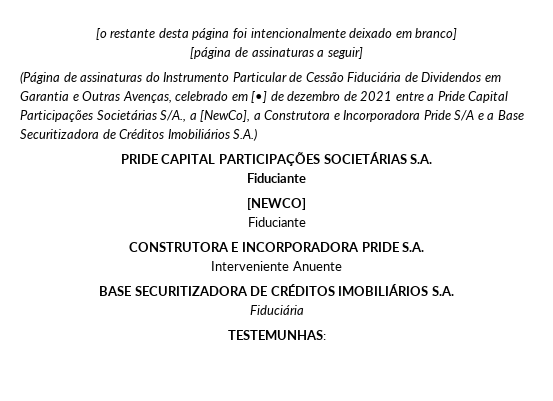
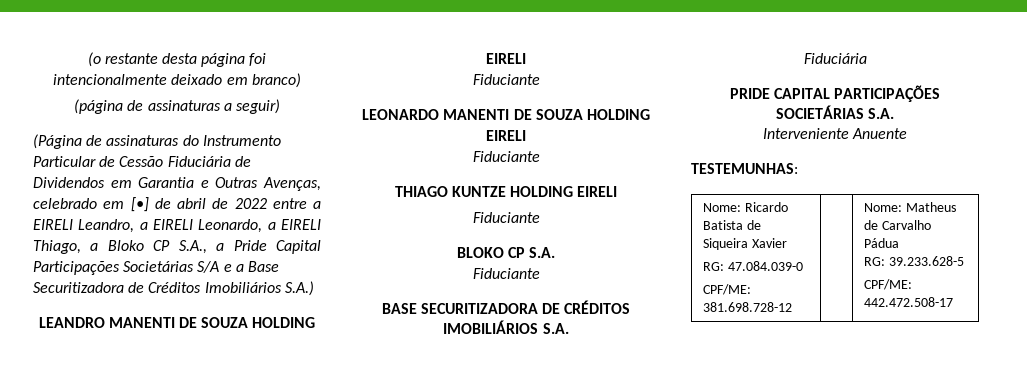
[95,28,107,40] [o -> [87,52,101,67] (o
[415,28,458,40] [190,47,232,59] branco] // [página -> [251,73,301,88] [74,99,124,114] branco) // (página
[327,47,363,59] seguir] -> [235,99,280,114] seguir)
[287,91,509,103] [20,110,451,122] dezembro de 2021 entre a Pride Capital Participações Societárias S/A., a [NewCo], a Construtora e Incorporadora Pride -> [177,198,321,209] [33,219,321,233] [33,240,321,254] [33,261,195,275] abril de 2022 entre a EIRELI Leandro, a EIRELI Leonardo, a EIRELI Thiago, a Bloko CP S.A., a Pride Capital Participações Societárias
[120,152,433,166] [247,173,306,183] [247,198,306,210] [247,217,306,227] [128,242,425,252] [211,261,342,271] PRIDE CAPITAL PARTICIPAÇÕES SOCIETÁRIAS S.A. // Fiduciante // [NEWCO] // Fiduciante // CONSTRUTORA E INCORPORADORA PRIDE S.A. // Interveniente Anuente -> [38,317,316,328] [486,53,526,64] [472,74,540,85] [362,109,650,120] [486,130,526,141] [472,151,540,162] [394,186,618,197] [472,212,540,223] [456,247,556,258] [472,268,540,279] LEANDRO MANENTI DE SOUZA HOLDING EIRELI // Fiduciante // LEONARDO MANENTI DE SOUZA HOLDING EIRELI // Fiduciante // THIAGO KUNTZE HOLDING EIRELI // Fiduciante // BLOKO CP S.A. // Fiduciante
[227,330,326,340] TESTEMUNHAS: -> [729,85,941,102] [775,105,895,119] [762,128,908,139] [691,163,798,174] [703,202,788,212] [703,220,761,230] [703,238,787,250] [703,261,803,271] [703,284,752,295] [703,302,793,312] [864,202,956,212] [864,220,931,230] [864,238,900,248] [864,256,964,266] [864,279,913,290] [864,297,954,307] PRIDE CAPITAL PARTICIPAÇÕES SOCIETÁRIAS S.A. // Interveniente Anuente // TESTEMUNHAS: // Nome: Ricardo Batista de Siqueira Xavier // RG: 47.084.039-0 // CPF/ME: 381.698.728-12 | | Nome: Matheus de Carvalho Pádua // RG: 39.233.628-5 // CPF/ME: 442.472.508-17

